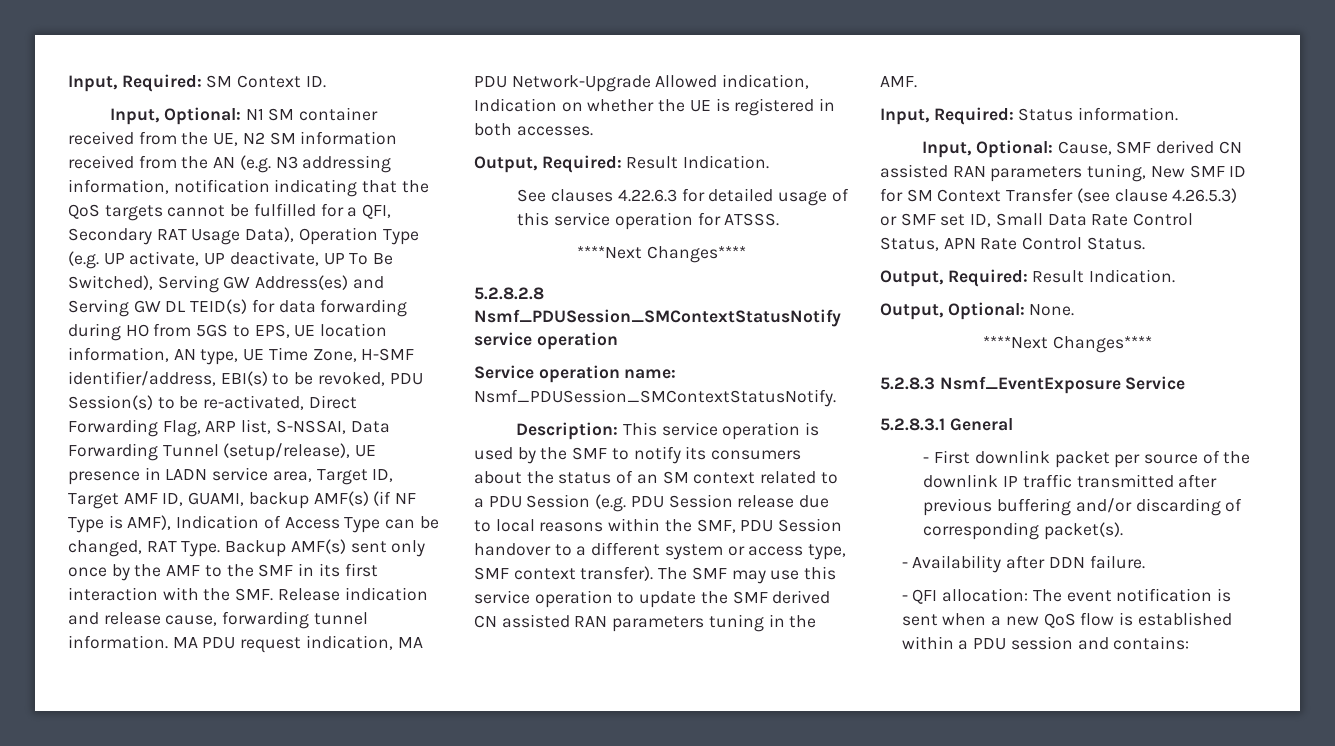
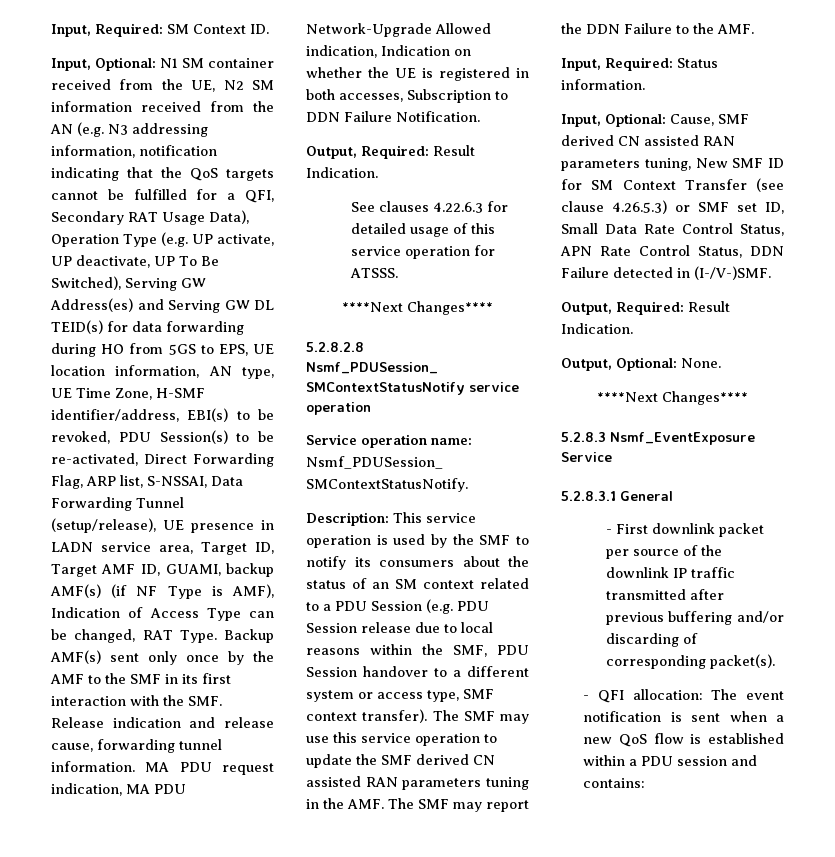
[516,126,593,136] accesses. -> [339,89,508,103] [306,111,480,122] accesses, Subscription to DDN Failure Notification.
(917, 82) none -> [387,798,529,812] [561,23,754,34] The SMF may report the DDN Failure to the AMF.
[1086,237,1145,250] Status. -> [698,246,784,258] [561,266,771,280] Status, DDN Failure detected in (I-/V-)SMF.
[901,555,1145,573] // - Availability after DDN failure. -> (775, 661) none

